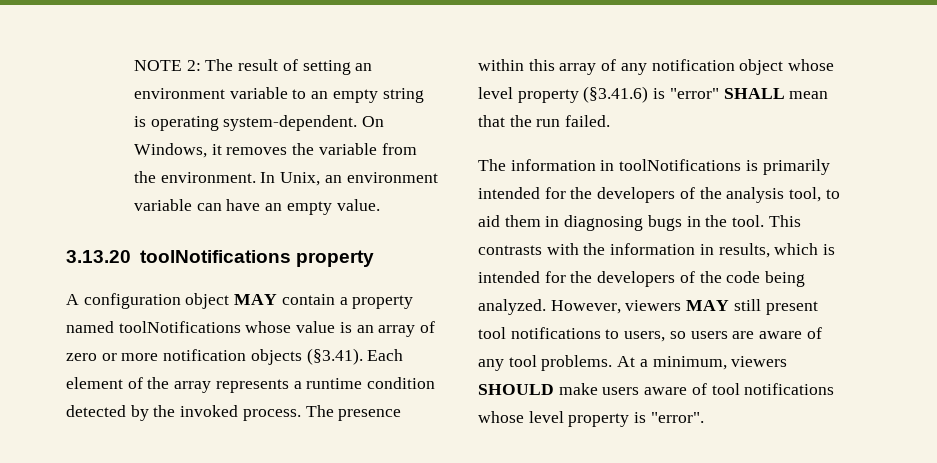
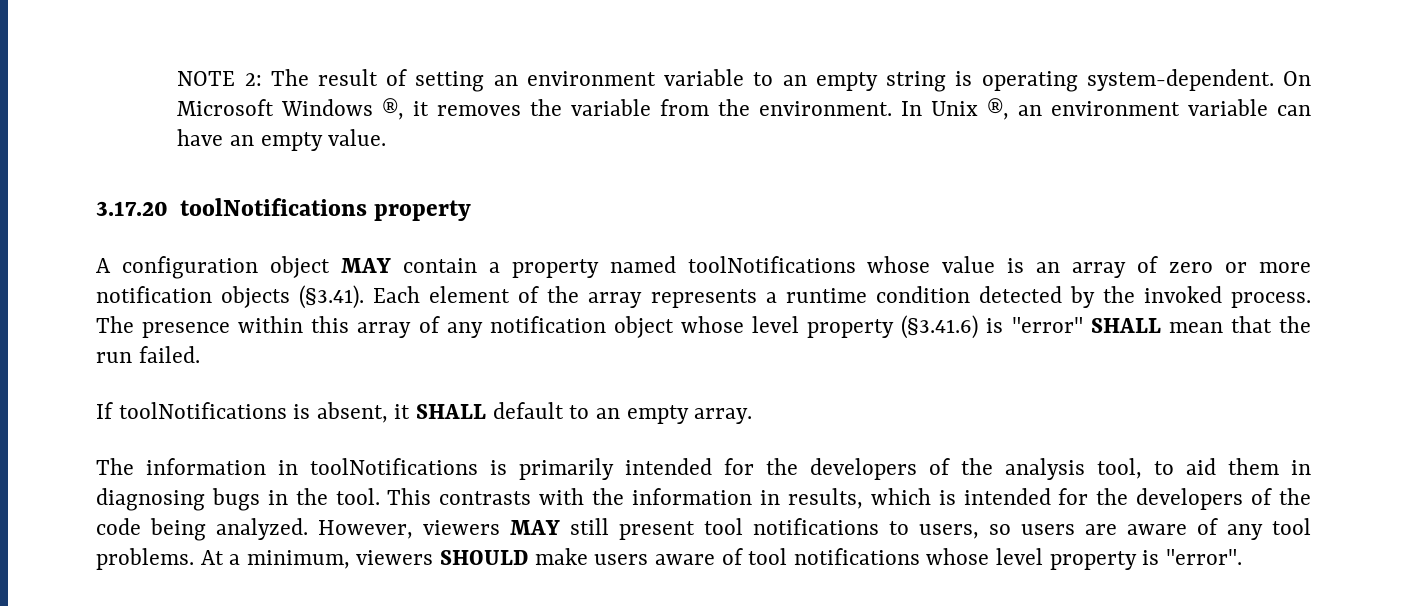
[133,143,207,158] Windows, -> [177,98,405,120] Microsoft Windows ®,
[280,172,321,186] Unix, -> [931,98,1010,120] Unix ®,
[66,250,131,263] 3.13.20 -> [96,201,168,216] 3.17.20
(611, 121) none -> [96,402,753,424] // If toolNotifications is absent, it SHALL default to an empty array.

